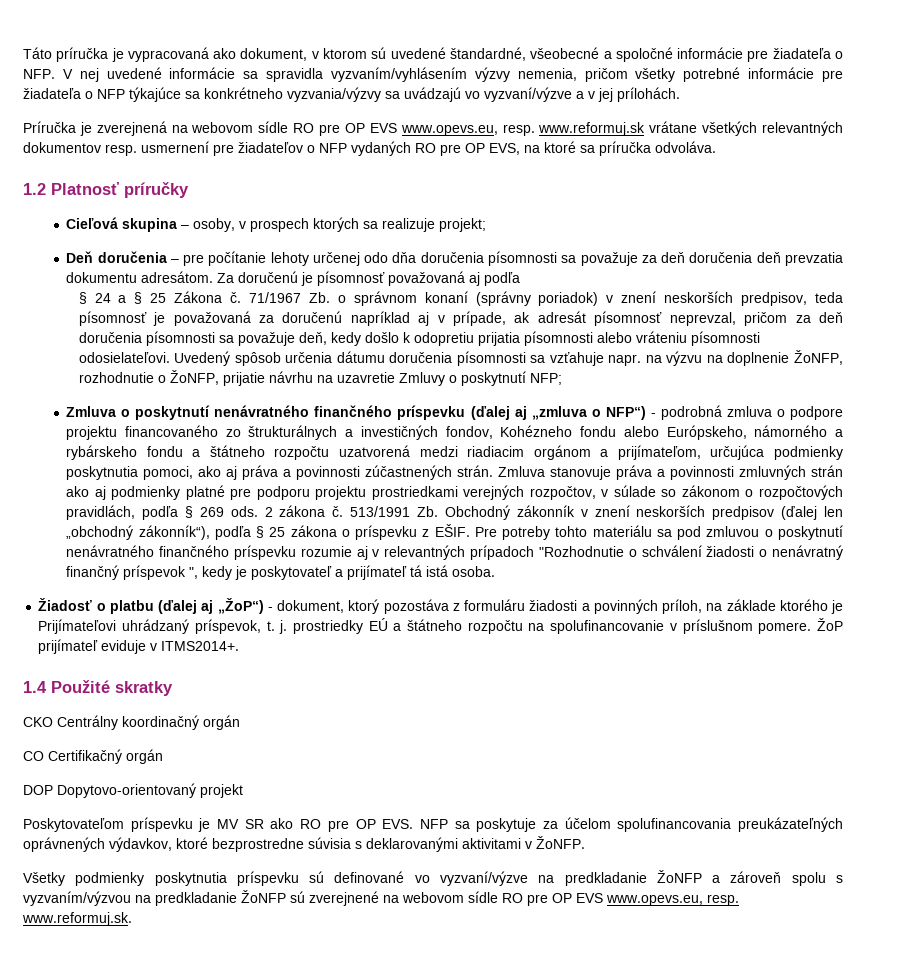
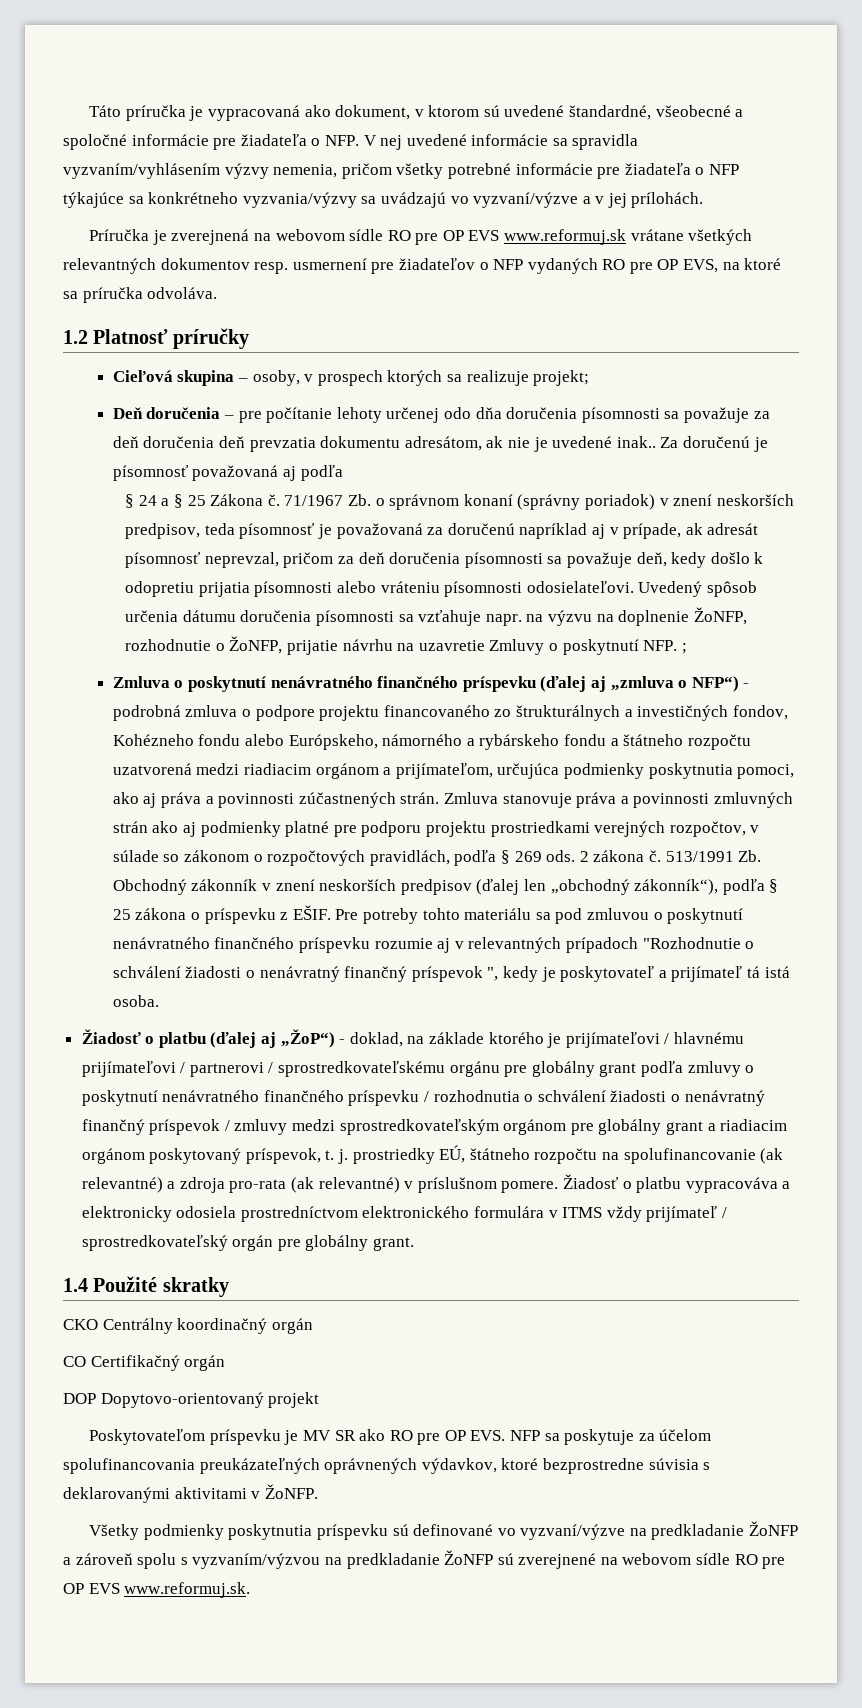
[400,124,535,136] www.opevs.eu, resp. -> (500, 235) none
[141,271,214,283] adresátom. -> [404,436,656,452] adresátom, ak nie je uvedené inak..
[529,373,562,385] NFP; -> [643,640,687,654] NFP. ;
[277,599,843,614] [38,619,190,634] dokument, ktorý pozostáva z formuláru žiadosti a povinných príloh, na základe ktorého je Prijímateľovi uhrádzaný -> [349,1032,744,1048] [81,1061,755,1077] [81,1090,765,1106] [81,1119,788,1135] [81,1148,242,1164] doklad, na základe ktorého je prijímateľovi / hlavnému prijímateľovi / partnerovi / sprostredkovateľskému orgánu pre globálny grant podľa zmluvy o poskytnutí nenávratného finančného príspevku / rozhodnutia o schválení žiadosti o nenávratný finančný príspevok / zmluvy medzi sprostredkovateľským orgánom pre globálny grant a riadiacim orgánom poskytovaný
[368,618,402,631] EÚ a -> [439,1145,466,1163] EÚ,
[669,618,844,634] [38,639,240,654] v príslušnom pomere. ŽoP prijímateľ eviduje v ITMS2014+. -> [760,1148,784,1164] [81,1174,791,1193] [81,1206,728,1222] [81,1235,415,1251] (ak relevantné) a zdroja pro-rata (ak relevantné) v príslušnom pomere. Žiadosť o platbu vypracováva a elektronicky odosiela prostredníctvom elektronického formulára v ITMS vždy prijímateľ / sprostredkovateľský orgán pre globálny grant.
[606,894,739,906] www.opevs.eu, resp. -> (120, 1588) none

